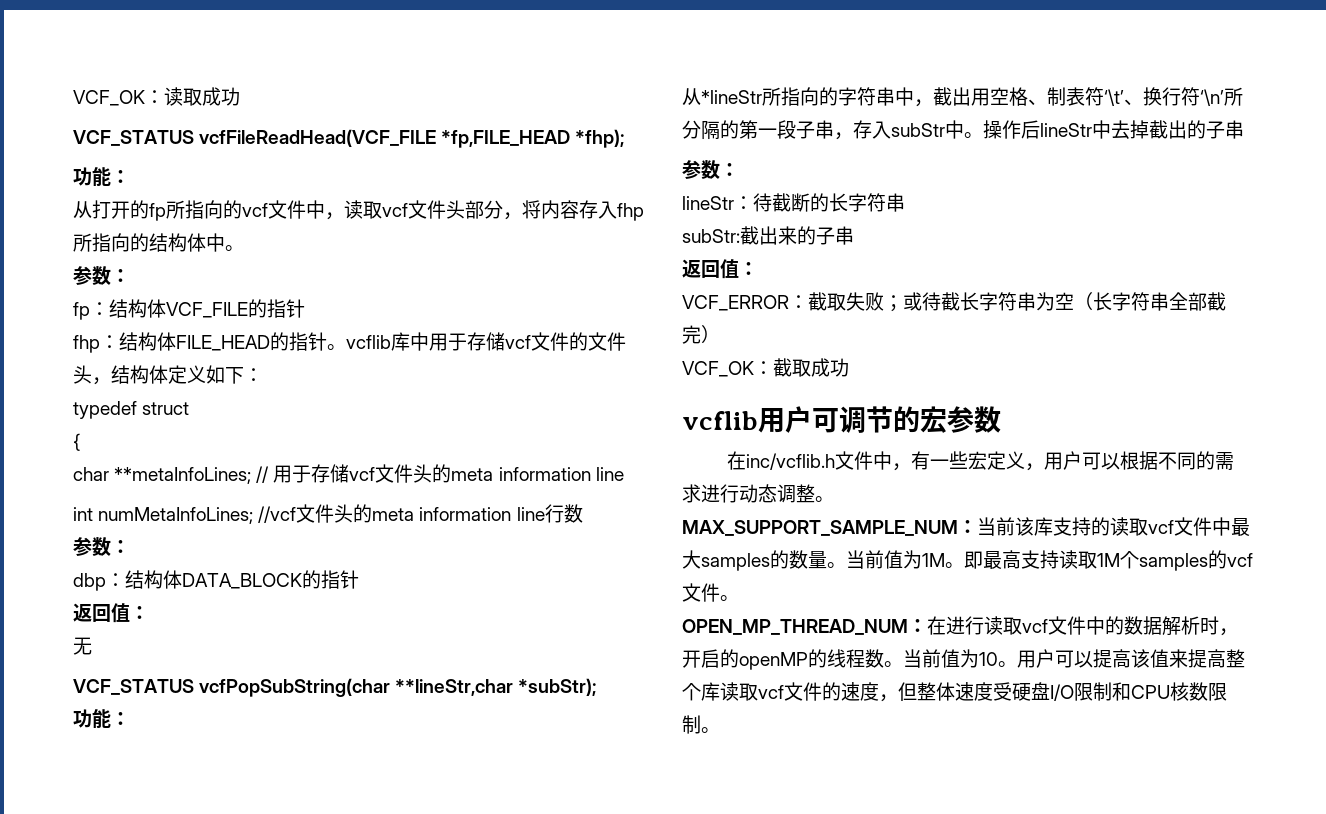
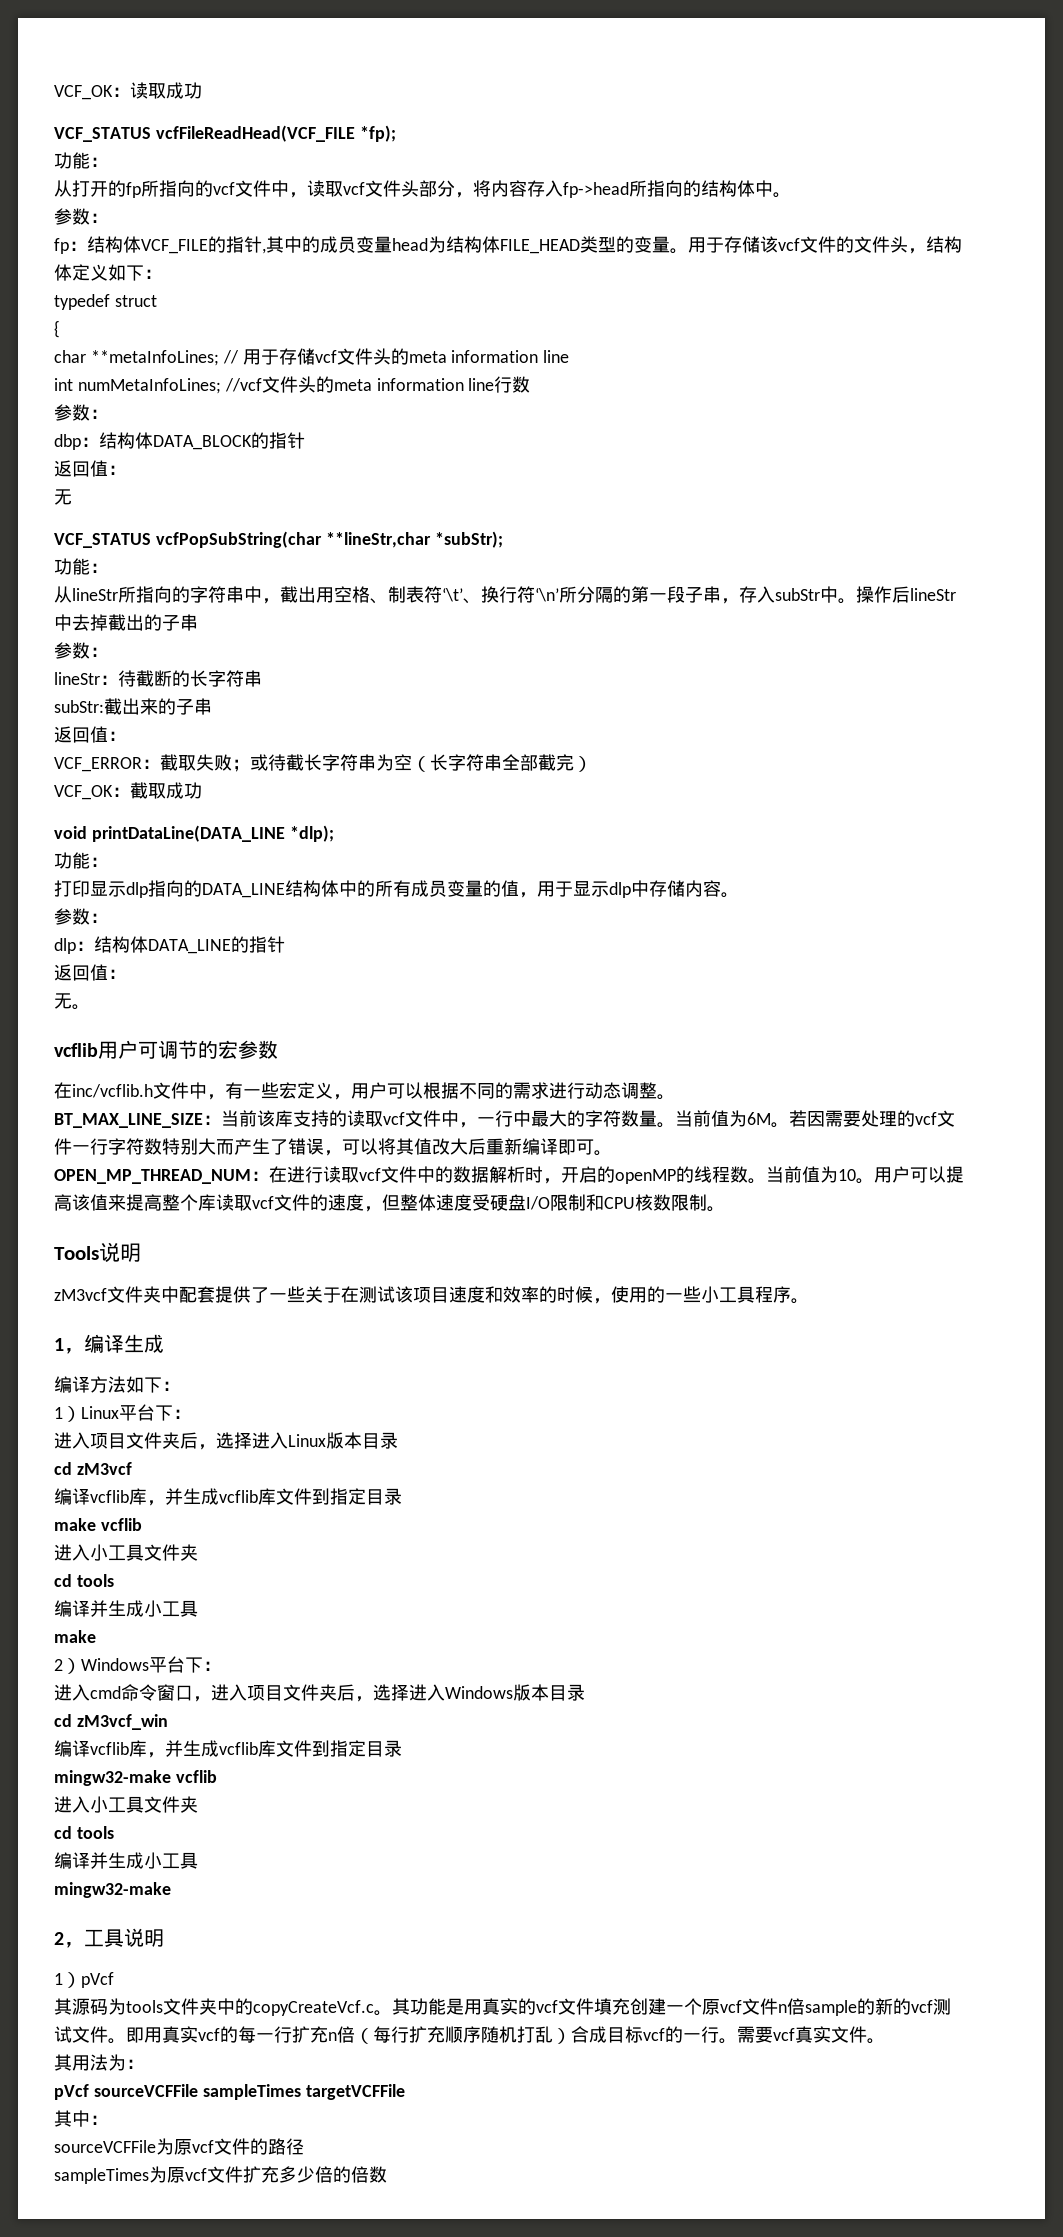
[441,129,626,148] *fp,FILE_HEAD *fhp); -> [359,125,396,142] *fp);
[617,203,644,221] fhp -> [563,182,629,198] fp->head
[73,332,505,353] // fhp：结构体FILE_HEAD的指针。vcflib库中用于存储 -> [262,236,778,254] ,其中的成员变量head为结构体FILE_HEAD类型的变量。用于存储该
[701,90,762,104] *lineStr -> [72,588,118,601] lineStr
(849, 367) none -> [54,825,334,842] [54,852,108,869] [54,880,739,898] [54,908,108,925] [54,936,285,954] [54,964,126,981] [54,993,90,1010] // void printDataLine(DATA_LINE *dlp); // 功能： // 打印显示dlp指向的DATA_LINE结构体中的所有成员变量的值，用于显示dlp中存储内容。 // 参数： // dlp：结构体DATA_LINE的指针 // 返回值： // 无。
[682,520,958,536] MAX_SUPPORT_SAMPLE_NUM -> [54,1113,203,1128] BT_MAX_LINE_SIZE
[1231,518,1250,536] [682,550,1253,571] [682,583,720,602] 最大samples的数量。当前值为1M。即最高支持读取1M个samples的vcf文件 -> [459,1110,955,1128] [54,1138,594,1156] ，一行中最大的字符数量。当前值为6M。若因需要处理的vcf文件一行字符数特别大而产生了错误，可以将其值改大后重新编译即可
(720, 730) none -> [54,1242,141,1262] [54,1286,809,1304] [54,1334,164,1354] [54,1376,180,1393] [54,1404,191,1422] [54,1432,398,1450] [54,1462,132,1475] [54,1488,402,1506] [54,1518,142,1531] [54,1544,198,1561] [54,1574,114,1587] [54,1600,198,1617] [54,1630,96,1643] [54,1656,221,1674] [54,1684,585,1702] [54,1714,168,1730] [54,1740,402,1758] [54,1770,217,1786] [54,1796,198,1813] [54,1826,114,1839] [54,1852,198,1869] [54,1882,171,1898] [54,1928,164,1948] [54,1972,114,1988] [54,1998,951,2016] [54,2026,885,2044] [54,2054,144,2071] [54,2084,405,2100] [54,2110,108,2127] [54,2138,304,2155] [54,2166,387,2184] // Tools说明 // zM3vcf文件夹中配套提供了一些关于在测试该项目速度和效率的时候，使用的一些小工具程序。 // 1，编译生成 // 编译方法如下： // 1）Linux平台下： // 进入项目文件夹后，选择进入Linux版本目录 // cd zM3vcf // 编译vcflib库，并生成vcflib库文件到指定目录 // make vcflib // 进入小工具文件夹 // cd tools // 编译并生成小工具 // make // 2）Windows平台下： // 进入cmd命令窗口，进入项目文件夹后，选择进入Windows版本目录 // cd zM3vcf_win // 编译vcflib库，并生成vcflib库文件到指定目录 // mingw32-make vcflib // 进入小工具文件夹 // cd tools // 编译并生成小工具 // mingw32-make // 2，工具说明 // 1）pVcf // 其源码为tools文件夹中的copyCreateVcf.c。其功能是用真实的vcf文件填充创建一个原vcf文件n倍sample的新的vcf测试文件。即用真实vcf的每一行扩充n倍（每行扩充顺序随机打乱）合成目标vcf的一行。需要vcf真实文件。 // 其用法为： // pVcf sourceVCFFile sampleTimes targetVCFFile // 其中： // sourceVCFFile为原vcf文件的路径 // sampleTimes为原vcf文件扩充多少倍的倍数

